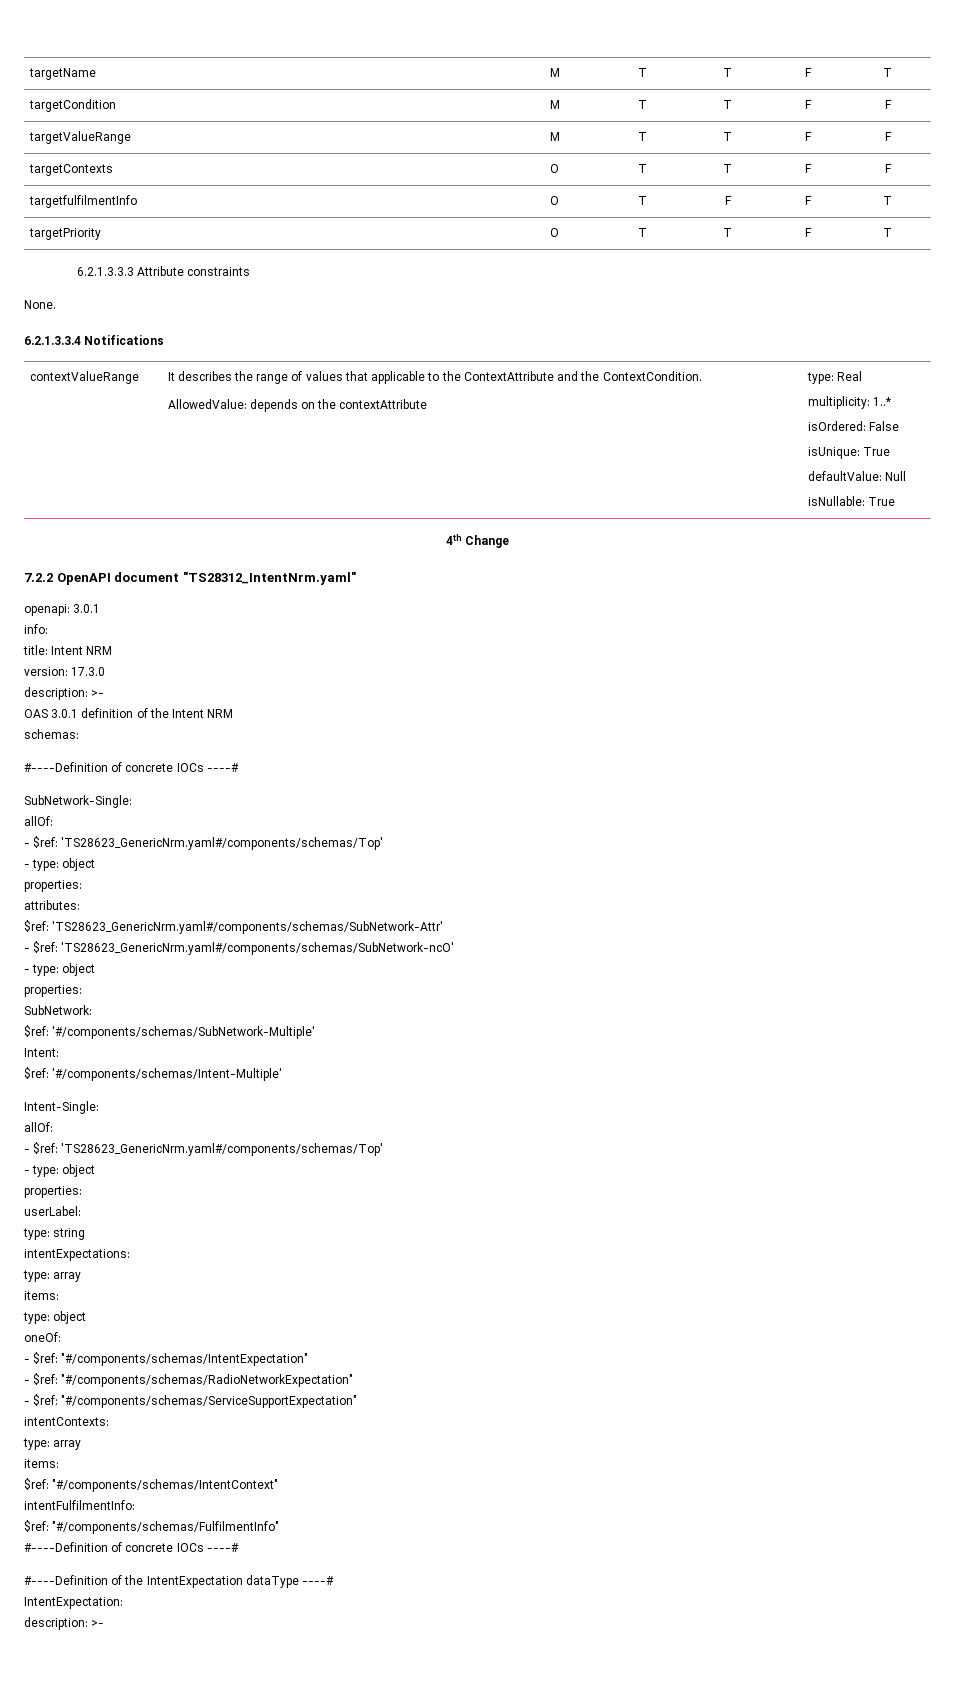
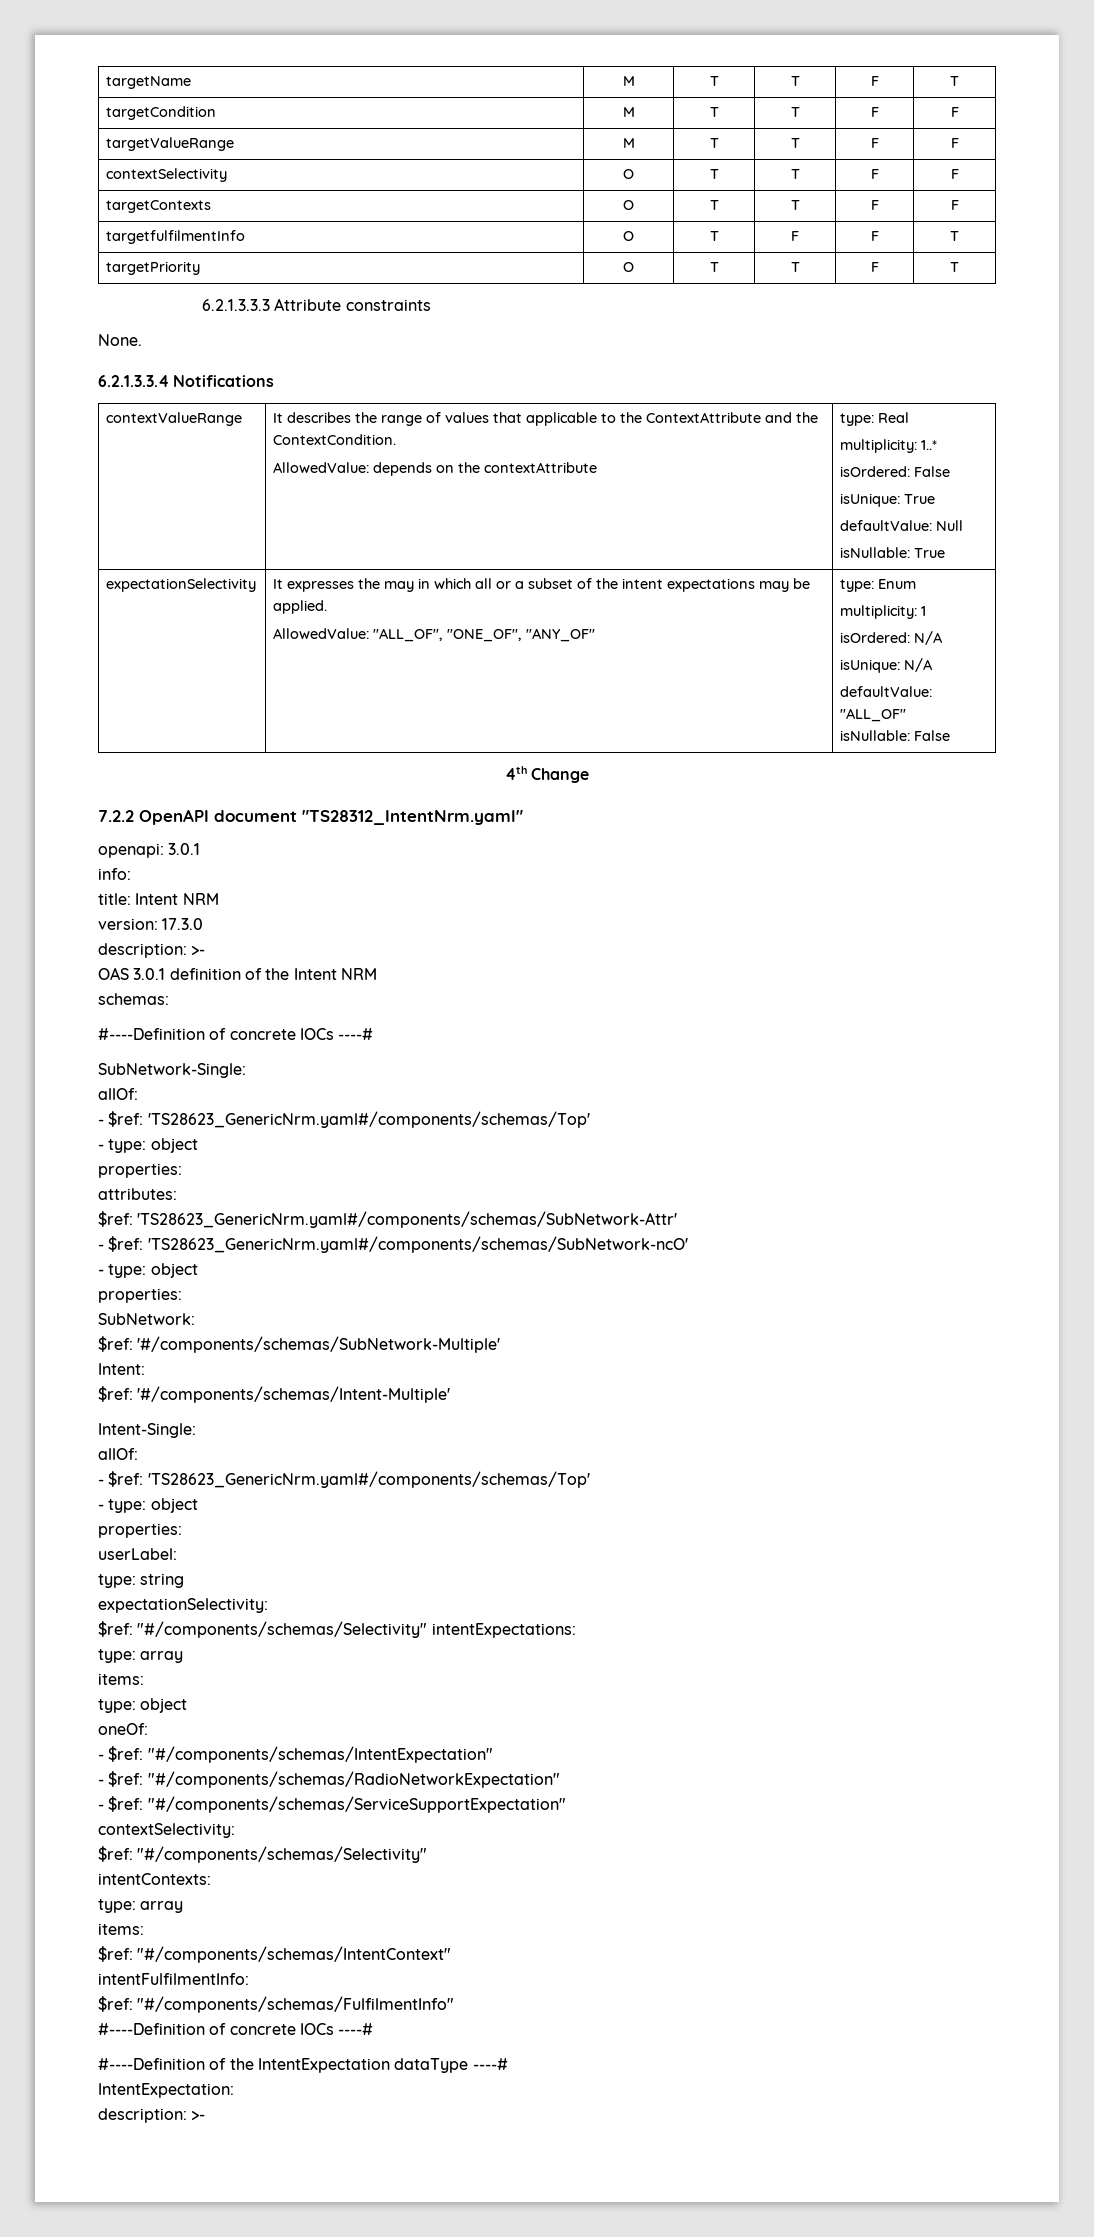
(892, 136) none -> [106,168,228,182] [623,169,634,179] [709,169,719,179] [790,169,800,179] [870,169,879,179] [950,169,959,179] // contextSelectivity | O | T | T | F | F
(895, 501) none -> [106,578,257,592] [273,578,811,592] [273,600,328,614] [273,628,596,642] [840,579,917,592] [840,605,927,619] [840,631,944,645] [840,658,934,673] [840,686,933,697] [840,708,907,722] [840,730,951,741] // expectationSelectivity | It expresses the may in which all or a subset of the intent expectations may be applied. // AllowedValue: "ALL_OF", "ONE_OF", "ANY_OF" | type: Enum // multiplicity: 1 // isOrdered: N/A // isUnique: N/A // defaultValue: "ALL_OF" // isNullable: False
(86, 1234) none -> [98,1598,268,1613] [98,1621,428,1638] expectationSelectivity: // $ref: "#/components/schemas/Selectivity"
(358, 1401) none -> [98,1823,235,1838] [98,1846,428,1863] // contextSelectivity: // $ref: "#/components/schemas/Selectivity"

